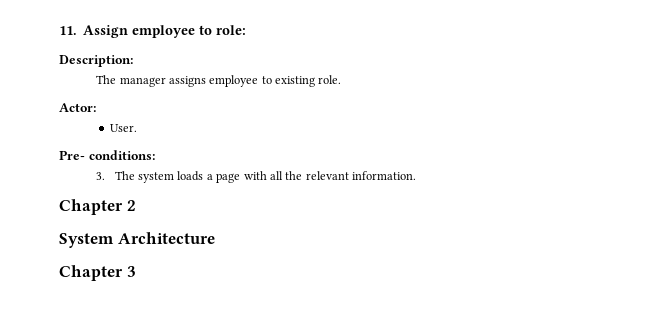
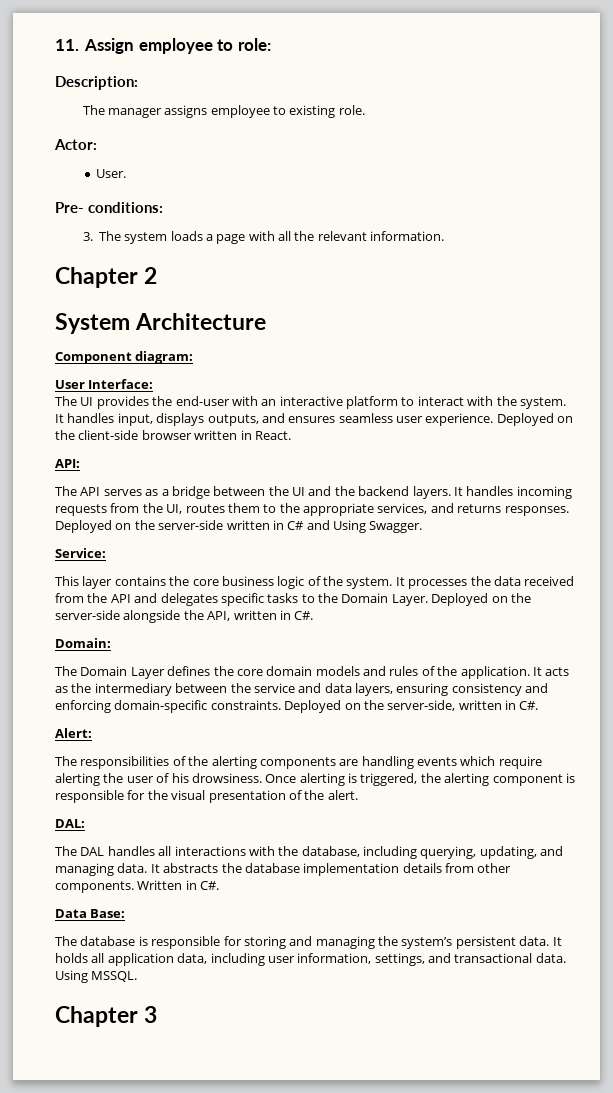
(215, 238) none -> [55,351,194,364] [55,379,154,389] [55,396,566,409] [55,413,574,426] [55,430,291,440] [55,459,80,468] [55,486,572,499] [55,503,569,516] [55,520,423,533] [55,548,106,558] [55,576,575,589] [55,593,531,606] [55,610,314,623] [55,638,111,648] [55,666,570,679] [55,683,549,696] [55,700,539,713] [55,728,92,738] [55,756,542,769] [55,773,575,786] [55,790,358,803] [55,819,85,828] [55,846,564,859] [55,863,512,876] [55,880,220,893] [55,909,126,918] [55,936,562,949] [55,953,566,966] [55,970,138,983] // Component diagram: // User Interface: // The UI provides the end-user with an interactive platform to interact with the system. It handles input, displays outputs, and ensures seamless user experience. Deployed on the client-side browser written in React. // API: // The API serves as a bridge between the UI and the backend layers. It handles incoming requests from the UI, routes them to the appropriate services, and returns responses. Deployed on the server-side written in C# and Using Swagger. // Service: // This layer contains the core business logic of the system. It processes the data received from the API and delegates specific tasks to the Domain Layer. Deployed on the server-side alongside the API, written in C#. // Domain: // The Domain Layer defines the core domain models and rules of the application. It acts as the intermediary between the service and data layers, ensuring consistency and enforcing domain-specific constraints. Deployed on the server-side, written in C#. // Alert: // The responsibilities of the alerting components are handling events which require alerting the user of his drowsiness. Once alerting is triggered, the alerting component is responsible for the visual presentation of the alert. // DAL: // The DAL handles all interactions with the database, including querying, updating, and managing data. It abstracts the database implementation details from other components. Written in C#. // Data Base: // The database is responsible for storing and managing the system’s persistent data. It holds all application data, including user information, settings, and transactional data. Using MSSQL.

